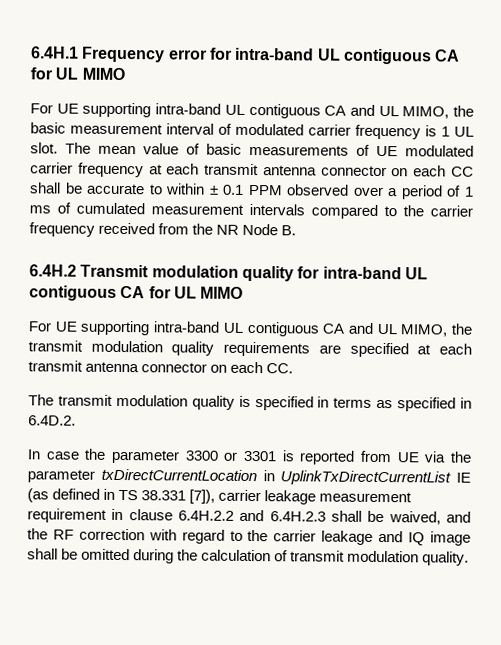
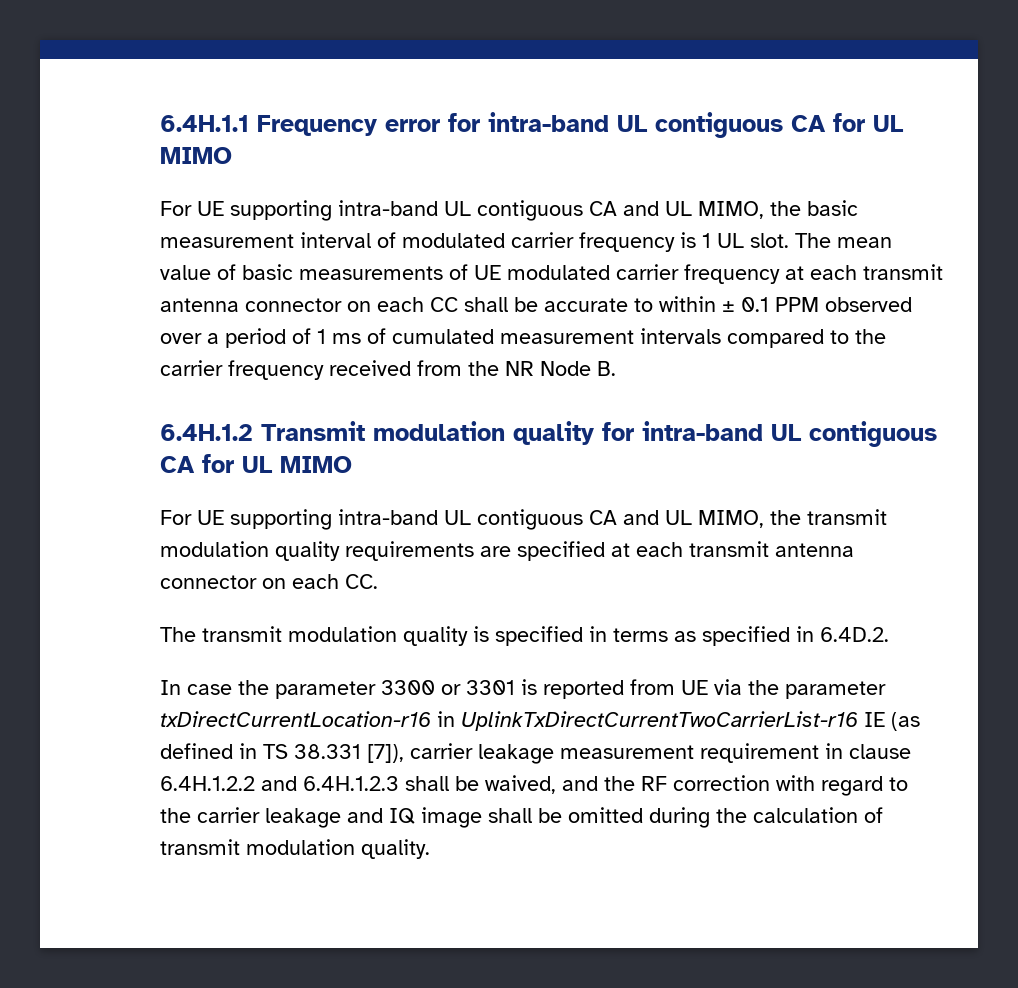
[31,46,79,59] 6.4H.1 -> [160,115,249,132] 6.4H.1.1
[29,264,77,277] 6.4H.2 -> [160,424,253,441] 6.4H.1.2
[100,468,452,486] txDirectCurrentLocation in UplinkTxDirectCurrentList -> [160,711,858,731] txDirectCurrentLocation-r16 in UplinkTxDirectCurrentTwoCarrierList-r16
[178,509,326,522] 6.4H.2.2 and 6.4H.2.3 -> [160,776,399,791] 6.4H.1.2.2 and 6.4H.1.2.3

